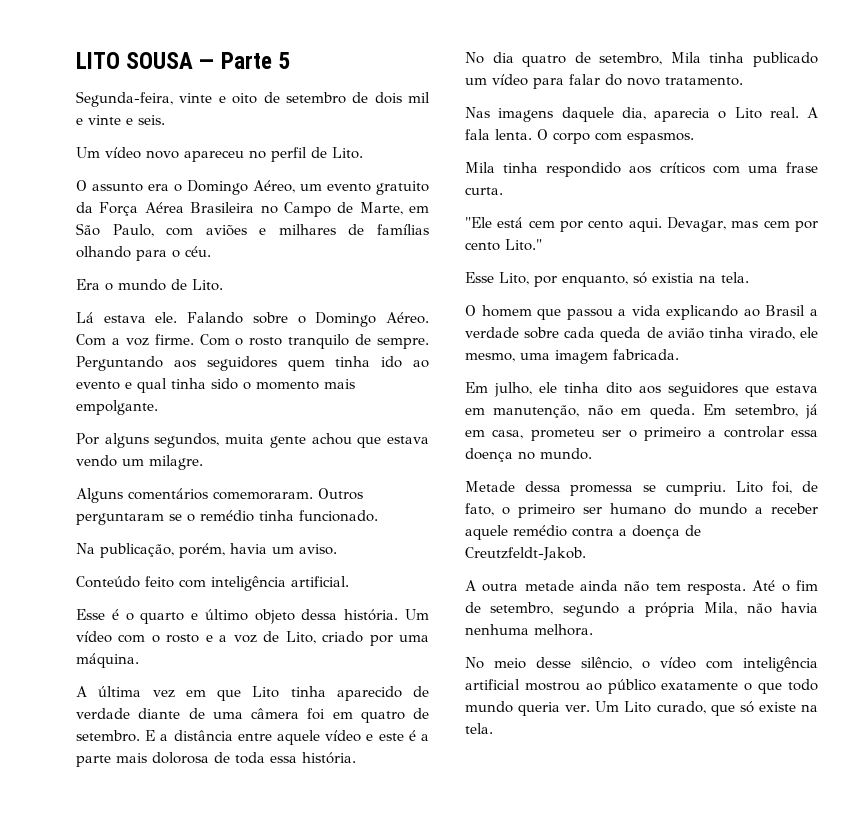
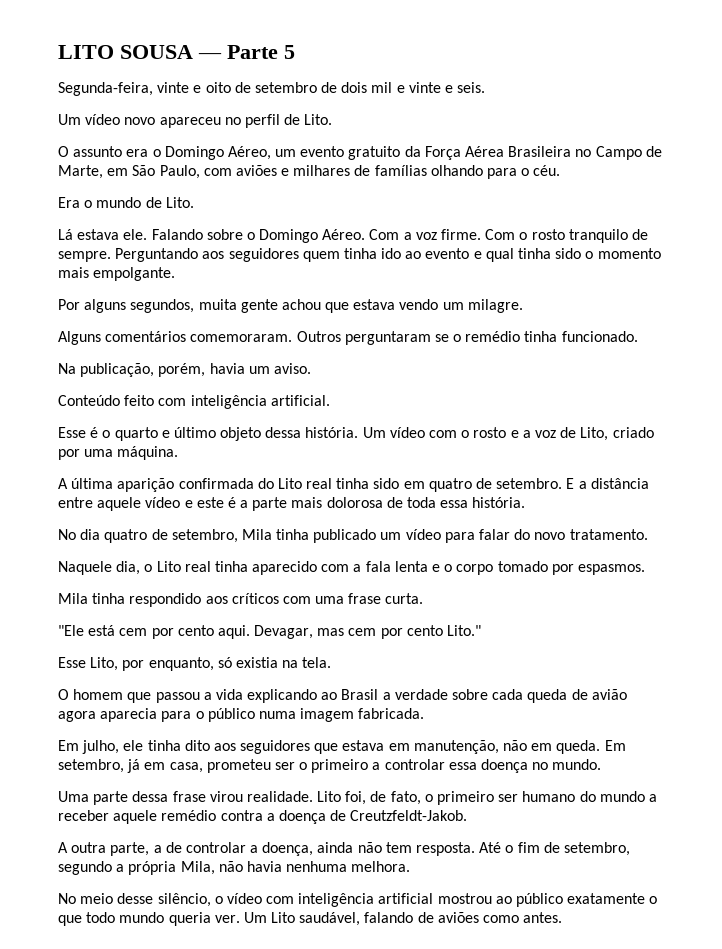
[152,686,429,701] [76,708,326,720] vez em que Lito tinha aparecido de verdade diante de uma câmera foi -> [117,478,400,492] aparição confirmada do Lito real tinha sido
[465,107,818,122] [465,129,622,144] Nas imagens daquele dia, aparecia o Lito real. A fala lenta. O corpo com -> [58,561,574,575] Naquele dia, o Lito real tinha aparecido com a fala lenta e o corpo tomado por
[708,327,818,340] [465,353,550,362] tinha virado, ele mesmo, uma -> [58,708,296,722] agora aparecia para o público numa
[465,481,726,496] Metade dessa promessa se cumpriu. -> [58,791,313,805] Uma parte dessa frase virou realidade.
[524,580,574,591] metade -> [110,842,314,856] parte, a de controlar a doença,
[656,701,818,716] [465,723,493,734] curado, que só existe na tela. -> [299,912,563,926] saudável, falando de aviões como antes.

